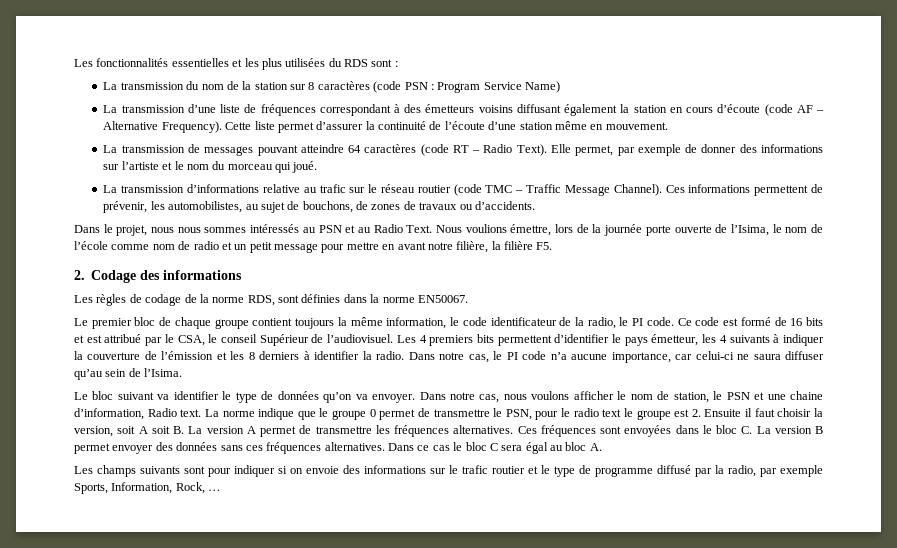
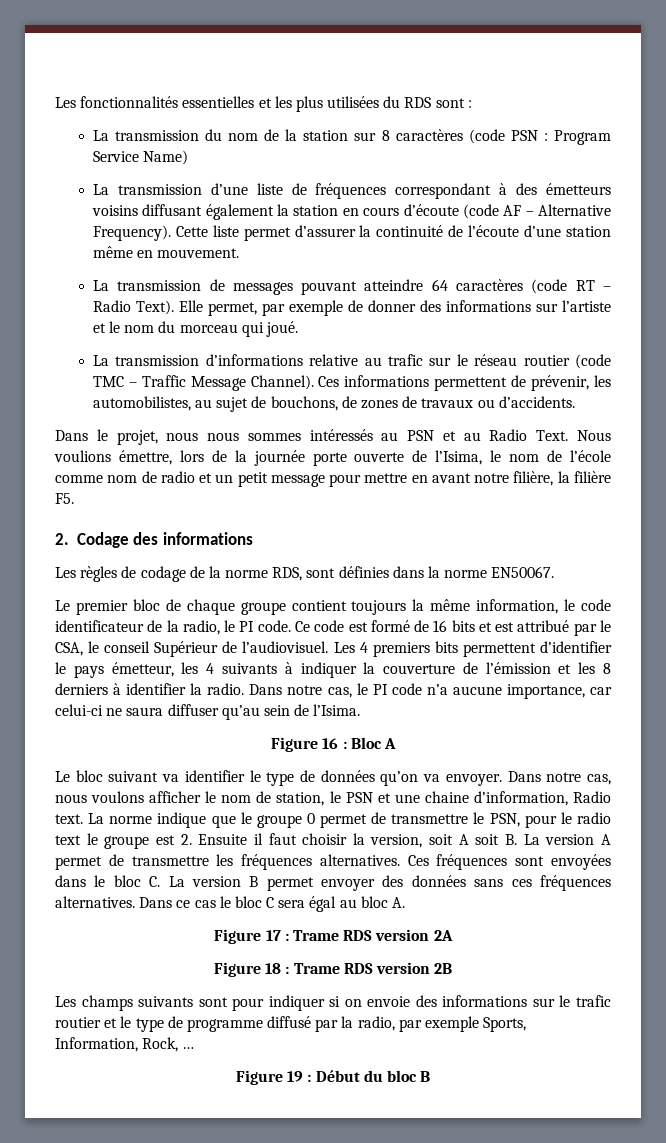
(183, 372) none -> [271,737,396,752] // Figure 16 : Bloc A
(602, 447) none -> [214,929,453,944] [213,962,453,977] // Figure 17 : Trame RDS version 2A // Figure 18 : Trame RDS version 2B
(222, 490) none -> [235,1070,431,1085] // Figure 19 : Début du bloc B

